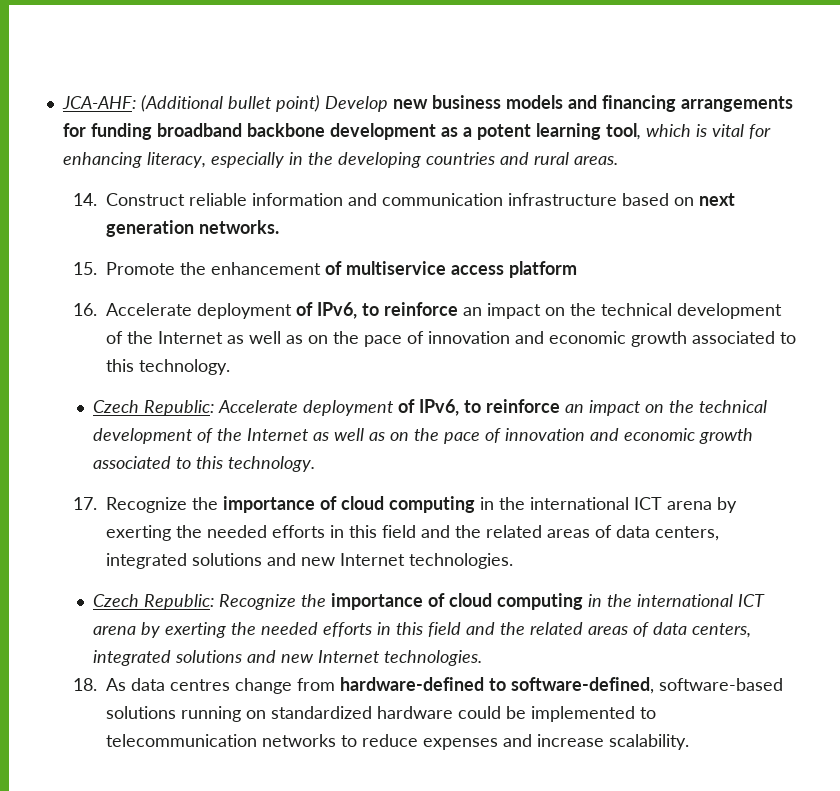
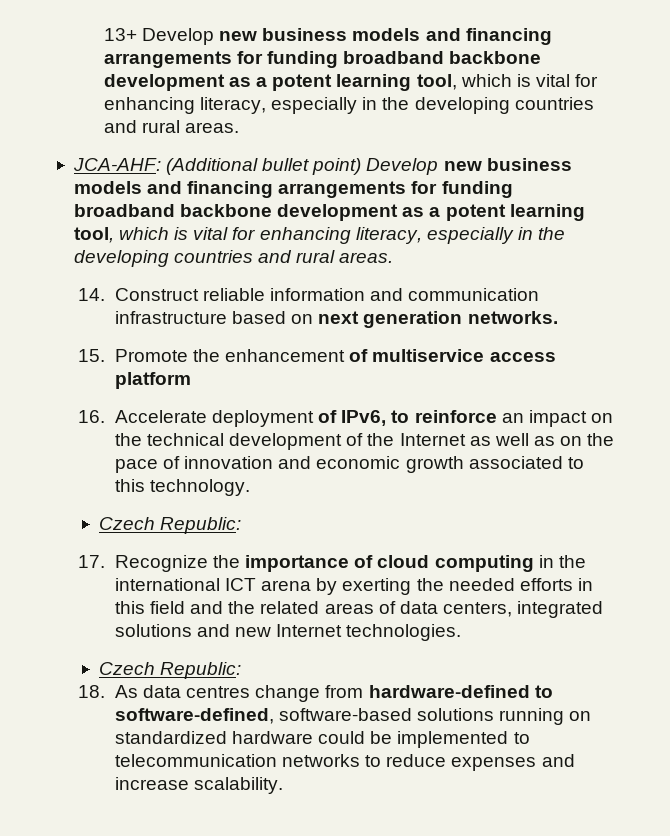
(61, 102) none -> [103,28,552,45] [103,51,542,68] [103,74,599,91] [103,97,594,114] [103,120,240,133] 13+ Develop new business models and financing arrangements for funding broadband backbone development as a potent learning tool, which is vital for enhancing literacy, especially in the developing countries and rural areas. //
[218,399,768,416] [93,428,754,444] [93,456,316,472] Accelerate deployment of IPv6, to reinforce an impact on the technical development of the Internet as well as on the pace of innovation and economic growth associated to this technology. -> (242, 525) none
[219,593,766,610] [93,622,752,638] [93,650,483,666] Recognize the importance of cloud computing in the international ICT arena by exerting the needed efforts in this field and the related areas of data centers, integrated solutions and new Internet technologies. -> (242, 670) none

